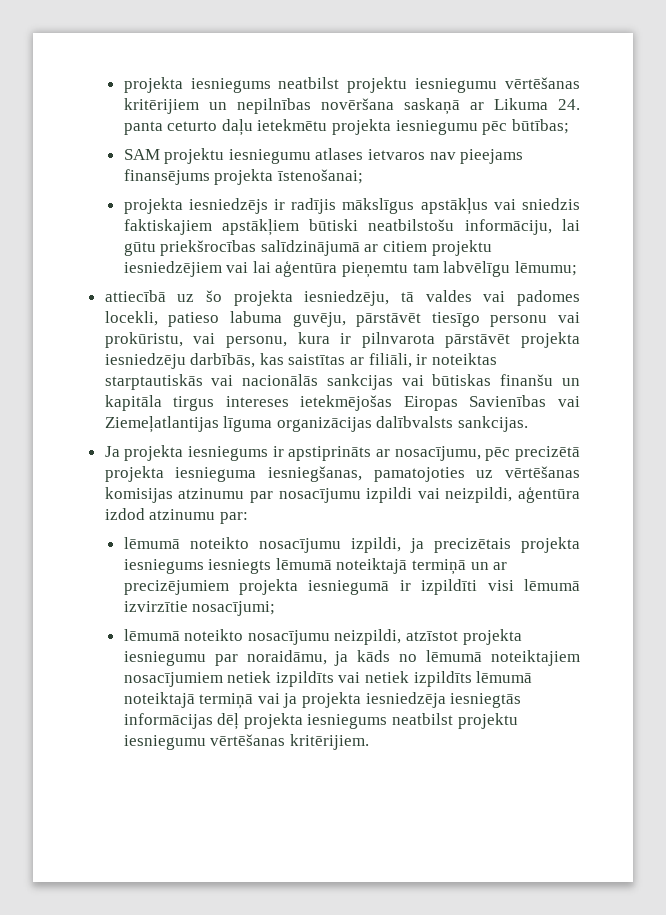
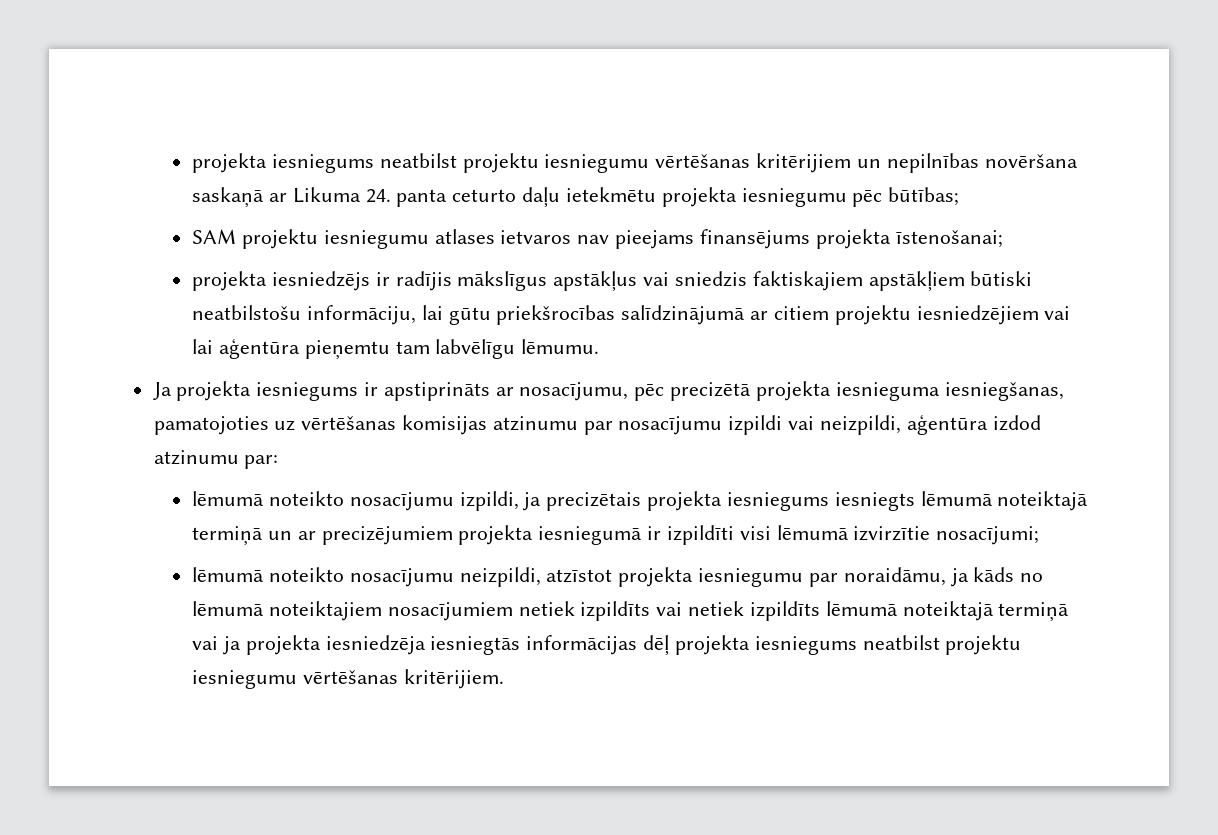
[514,261,577,276] [104,290,580,306] [104,311,580,327] [104,332,580,348] [104,353,497,369] [104,374,580,390] [104,395,580,411] [104,416,529,433] lēmumu; // attiecībā uz šo projekta iesniedzēju, tā valdes vai padomes locekli, patieso labuma guvēju, pārstāvēt tiesīgo personu vai prokūristu, vai personu, kura ir pilnvarota pārstāvēt projekta iesniedzēju darbībās, kas saistītas ar filiāli, ir noteiktas starptautiskās vai nacionālās sankcijas vai būtiskas finanšu un kapitāla tirgus intereses ietekmējošas Eiropas Savienības vai Ziemeļatlantijas līguma organizācijas dalībvalsts sankcijas. -> [521,339,600,354] lēmumu.

